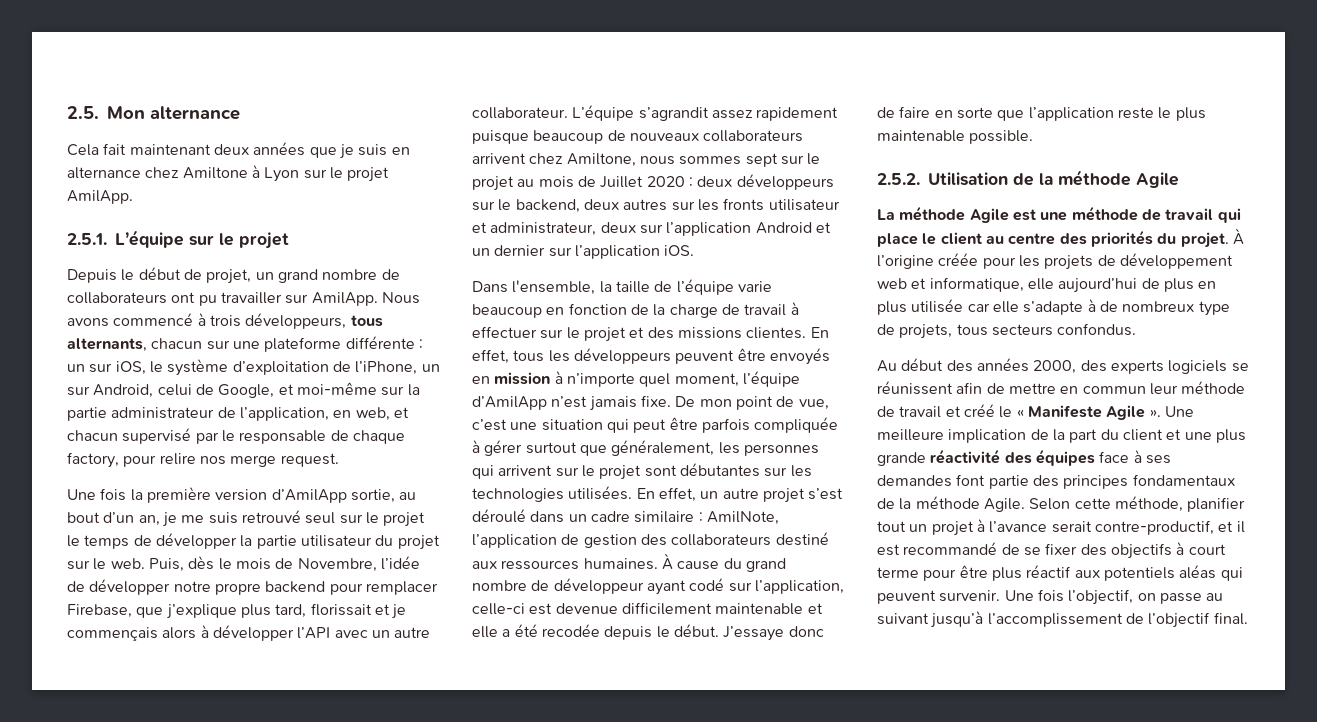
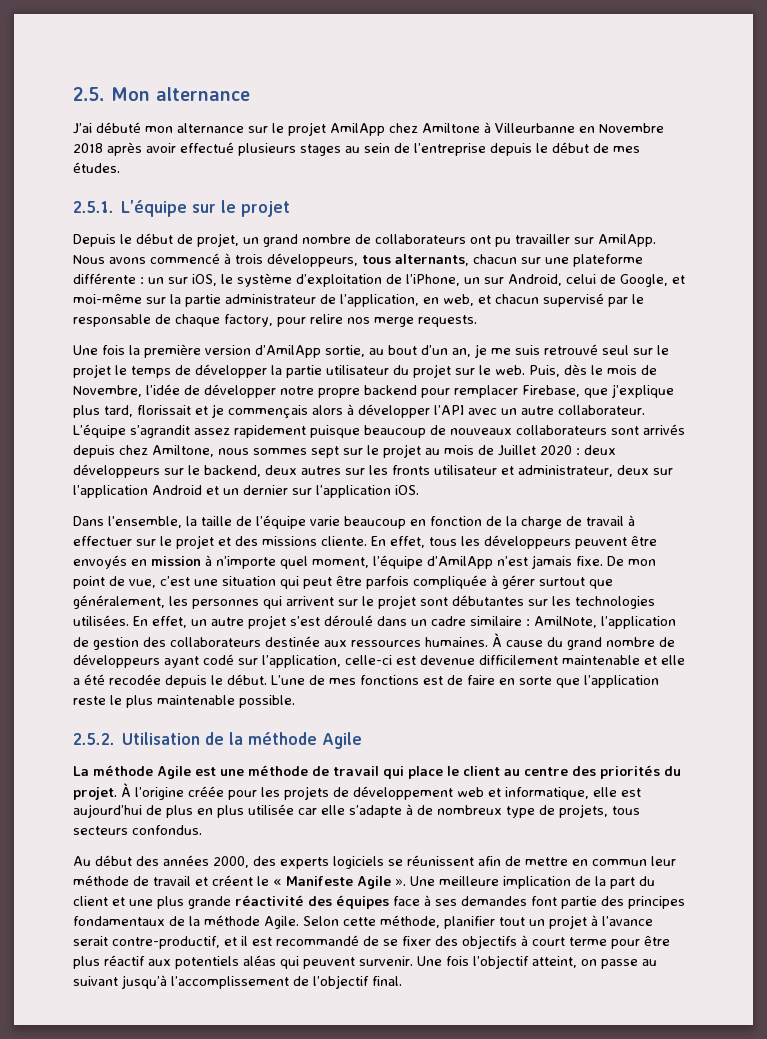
[67,142,410,159] [67,165,390,182] [67,190,133,204] Cela fait maintenant deux années que je suis en alternance chez Amiltone à Lyon sur le projet AmilApp. -> [73,122,664,136] [73,142,640,156] [73,162,120,173] J’ai débuté mon alternance sur le projet AmilApp chez Amiltone à Villeurbanne en Novembre 2018 après avoir effectué plusieurs stages au sein de l’entreprise depuis le début de mes études.
[280,453,339,467] request. -> [418,315,477,327] requests.
[472,153,526,164] arrivent -> [611,424,685,435] [73,445,115,458] sont arrivés depuis
[746,327,807,339] clientes. -> [321,536,367,546] cliente.
[775,532,829,546] destiné -> [265,636,320,647] destinée
[553,578,644,594] développeur -> [73,654,160,668] développeurs
[723,626,824,641] J’essaye donc -> [271,675,443,685] L’une de mes fonctions est
(1054, 284) none -> [621,788,641,797] est
[963,404,995,417] créé -> [212,875,253,886] créent
[1068,589,1134,605] l’objectif, -> [473,955,577,969] l’objectif atteint,

